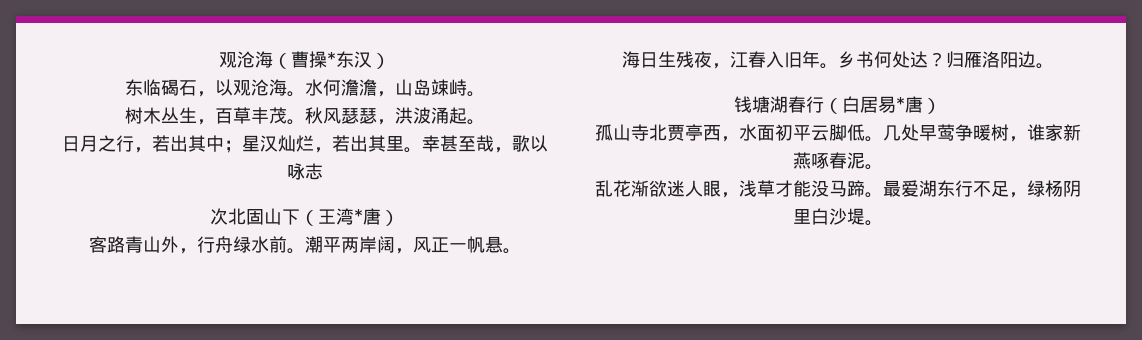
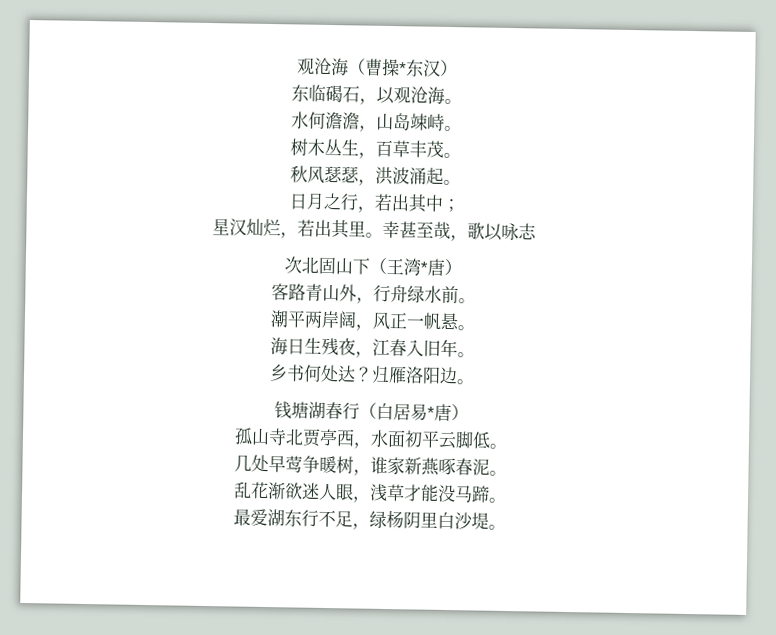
(305, 94) none -> (462, 101) //
(305, 122) none -> (461, 155) //
(242, 146) none -> (460, 205) //
(305, 251) none -> (476, 301) //
(838, 66) none -> (475, 355) //
(883, 139) none -> (507, 446) //
(883, 195) none -> (507, 500) //

